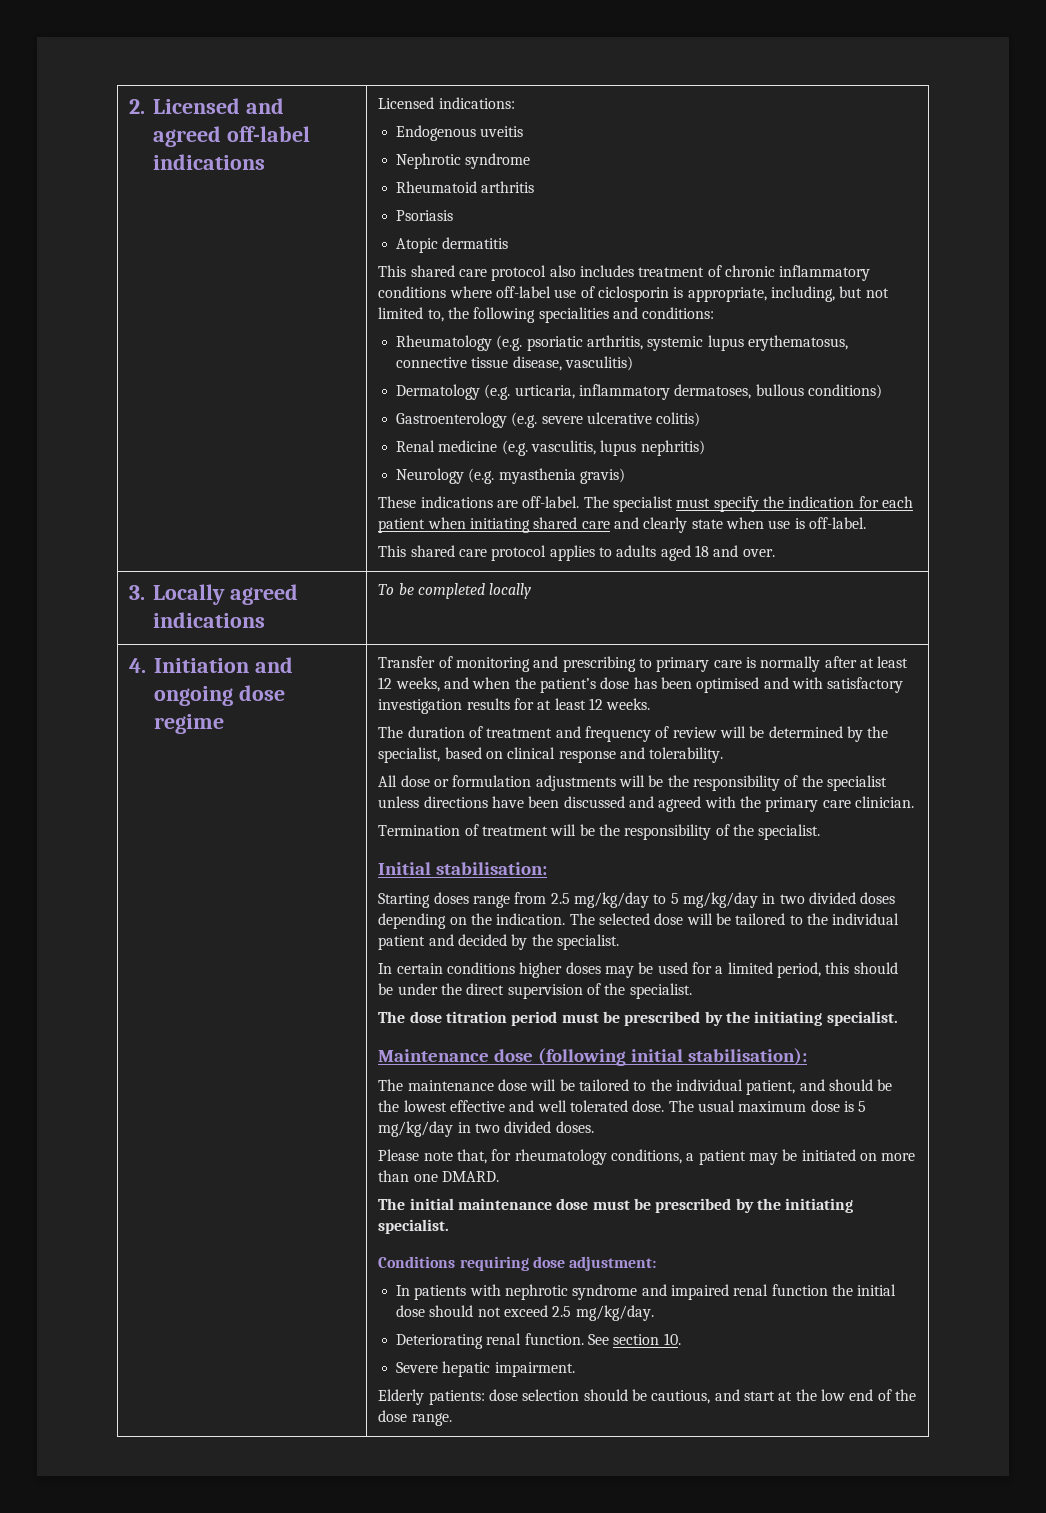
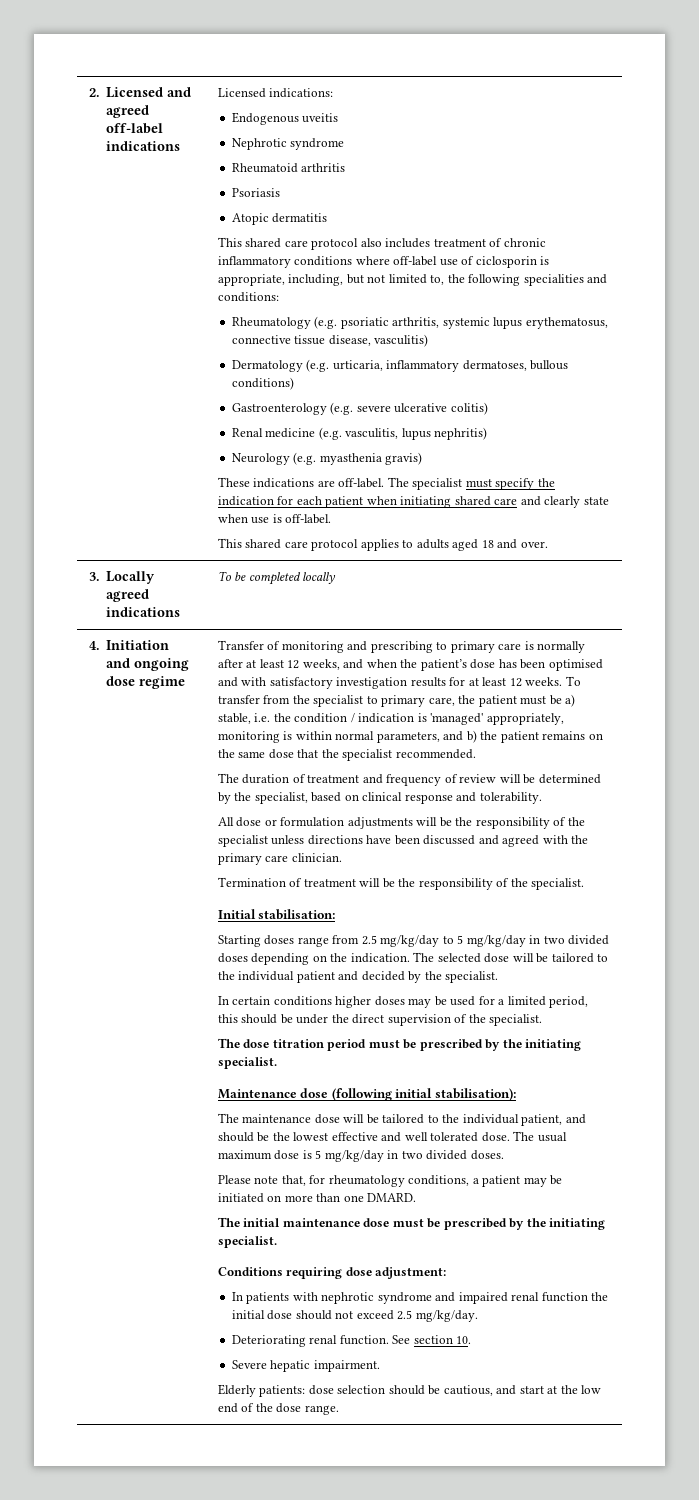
(651, 704) none -> [565,676,581,686] [217,694,576,707] [217,713,564,725] [217,730,603,743] [217,749,476,761] To transfer from the specialist to primary care, the patient must be a) stable, i.e. the condition / indication is 'managed' appropriately, monitoring is within normal parameters, and b) the patient remains on the same dose that the specialist recommended.

